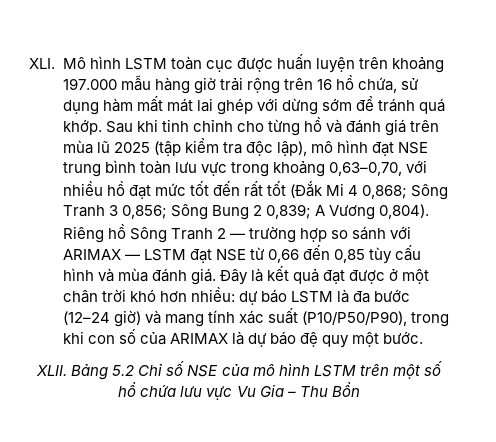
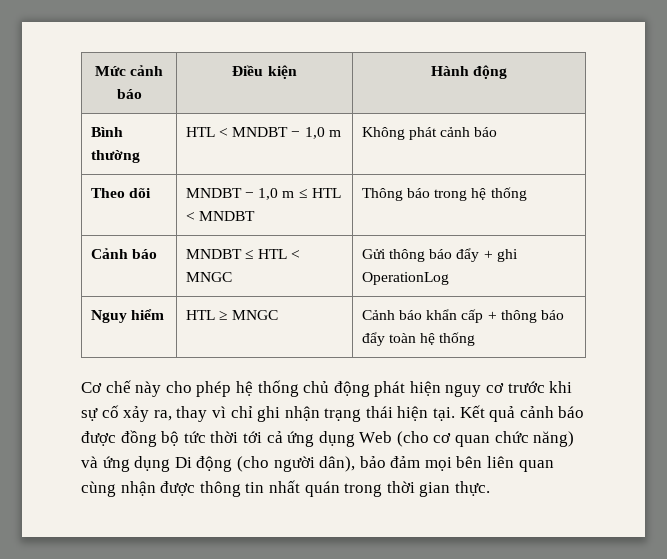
[29,54,444,73] [62,75,419,94] [62,96,446,115] [62,117,440,136] [62,138,429,157] [62,160,427,177] [62,181,449,200] [62,203,429,220] [62,224,412,243] [62,245,422,264] [62,266,430,285] [62,287,411,305] [62,308,449,327] [62,329,424,348] [36,361,442,380] [118,382,360,400] XLI. Mô hình LSTM toàn cục được huấn luyện trên khoảng 197.000 mẫu hàng giờ trải rộng trên 16 hồ chứa, sử dụng hàm mất mát lai ghép với dừng sớm để tránh quá khớp. Sau khi tinh chỉnh cho từng hồ và đánh giá trên mùa lũ 2025 (tập kiểm tra độc lập), mô hình đạt NSE trung bình toàn lưu vực trong khoảng 0,63–0,70, với nhiều hồ đạt mức tốt đến rất tốt (Đắk Mi 4 0,868; Sông Tranh 3 0,856; Sông Bung 2 0,839; A Vương 0,804). Riêng hồ Sông Tranh 2 — trường hợp so sánh với ARIMAX — LSTM đạt NSE từ 0,66 đến 0,85 tùy cấu hình và mùa đánh giá. Đây là kết quả đạt được ở một chân trời khó hơn nhiều: dự báo LSTM là đa bước (12–24 giờ) và mang tính xác suất (P10/P50/P90), trong khi con số của ARIMAX là dự báo đệ quy một bước. // XLII. Bảng 5.2 Chỉ số NSE của mô hình LSTM trên một số hồ chứa lưu vực Vu Gia – Thu Bồn -> [94,65,164,76] [116,89,142,99] [232,65,297,79] [430,65,508,79] [90,127,123,137] [90,150,140,163] [185,127,341,139] [361,127,498,140] [90,188,152,198] [185,188,341,200] [185,211,256,221] [361,187,527,201] [90,248,158,259] [185,249,301,259] [185,272,232,282] [361,248,518,262] [361,272,449,285] [90,309,165,323] [185,310,279,320] [361,309,564,323] [361,332,476,346] [81,380,573,397] [81,405,585,422] [81,430,575,447] [81,456,554,472] [81,480,490,497] Mức cảnh báo | Điều kiện | Hành động // Bình thường | HTL < MNDBT − 1,0 m | Không phát cảnh báo // Theo dõi | MNDBT − 1,0 m ≤ HTL < MNDBT | Thông báo trong hệ thống // Cảnh báo | MNDBT ≤ HTL < MNGC | Gửi thông báo đẩy + ghi OperationLog // Nguy hiểm | HTL ≥ MNGC | Cảnh báo khẩn cấp + thông báo đẩy toàn hệ thống // Cơ chế này cho phép hệ thống chủ động phát hiện nguy cơ trước khi sự cố xảy ra, thay vì chỉ ghi nhận trạng thái hiện tại. Kết quả cảnh báo được đồng bộ tức thời tới cả ứng dụng Web (cho cơ quan chức năng) và ứng dụng Di động (cho người dân), bảo đảm mọi bên liên quan cùng nhận được thông tin nhất quán trong thời gian thực.

